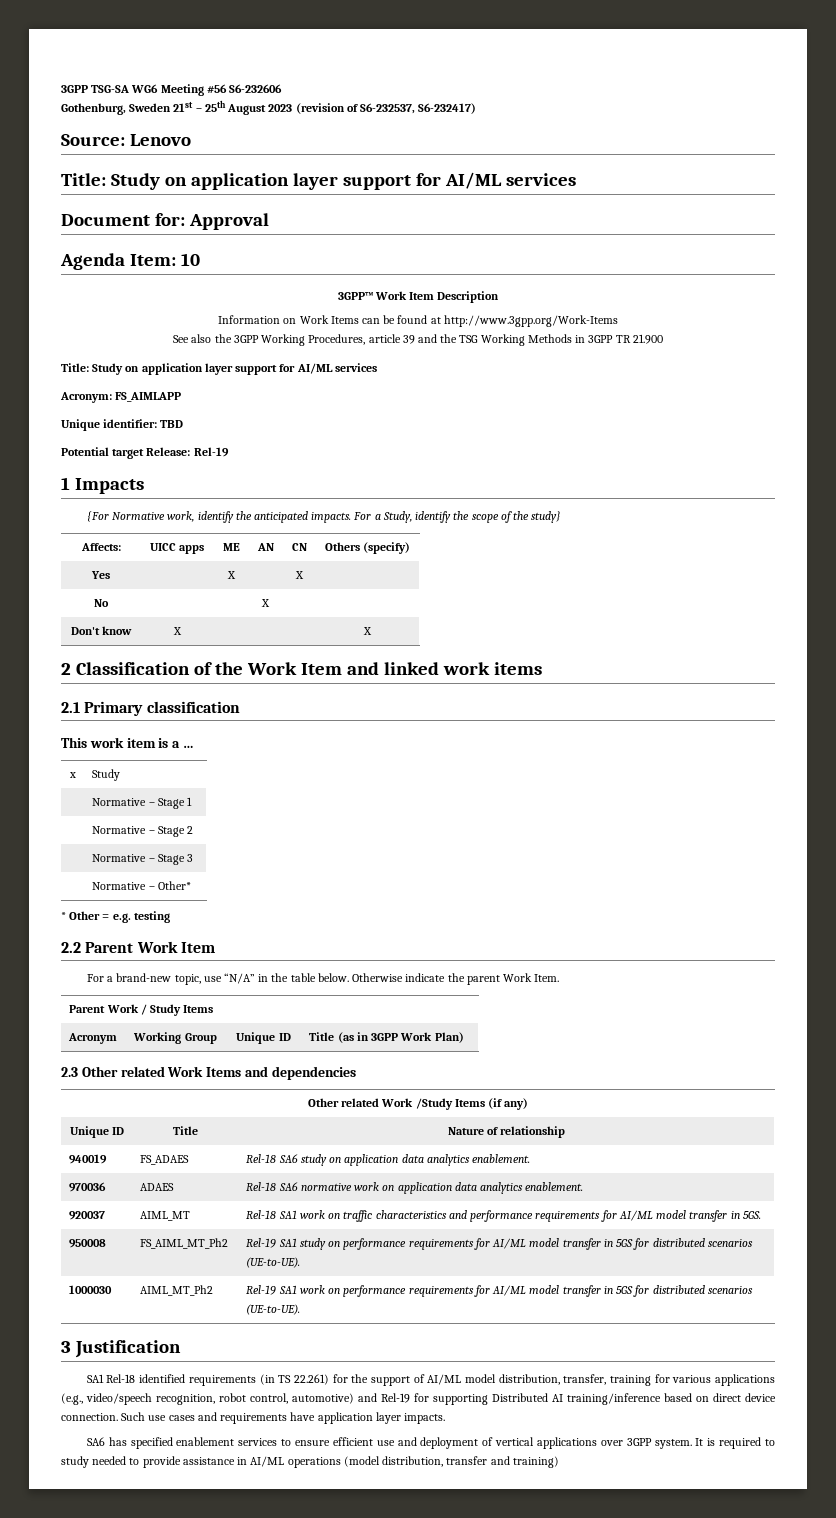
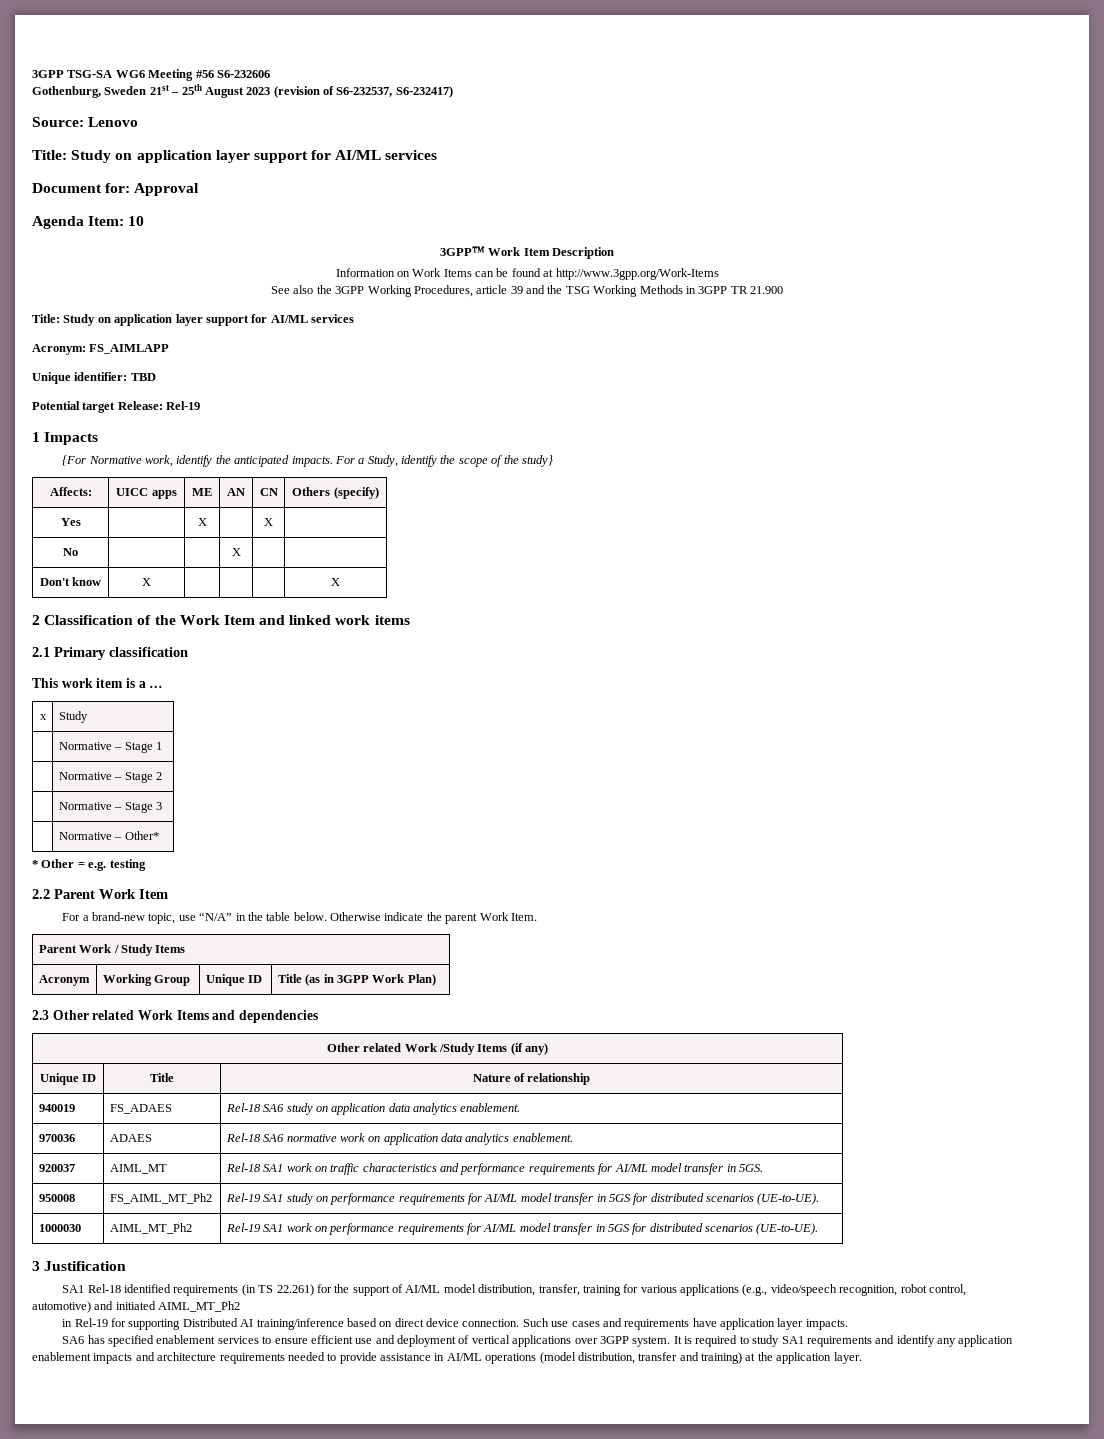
(377, 1397) none -> [115,1301,241,1312] [62,1319,73,1327] initiated AIML_MT_Ph2 // in
(89, 1462) none -> [781,1335,1014,1347] [32,1352,285,1364] SA1 requirements and identify any application enablement impacts and architecture requirements
(559, 1462) none -> [745,1352,862,1364] at the application layer.

